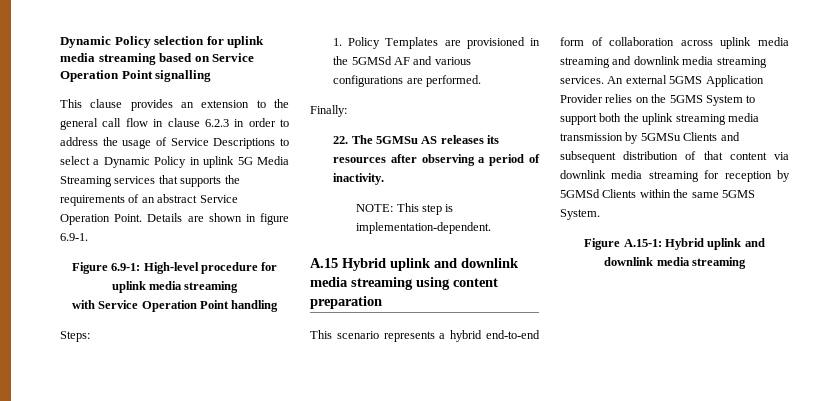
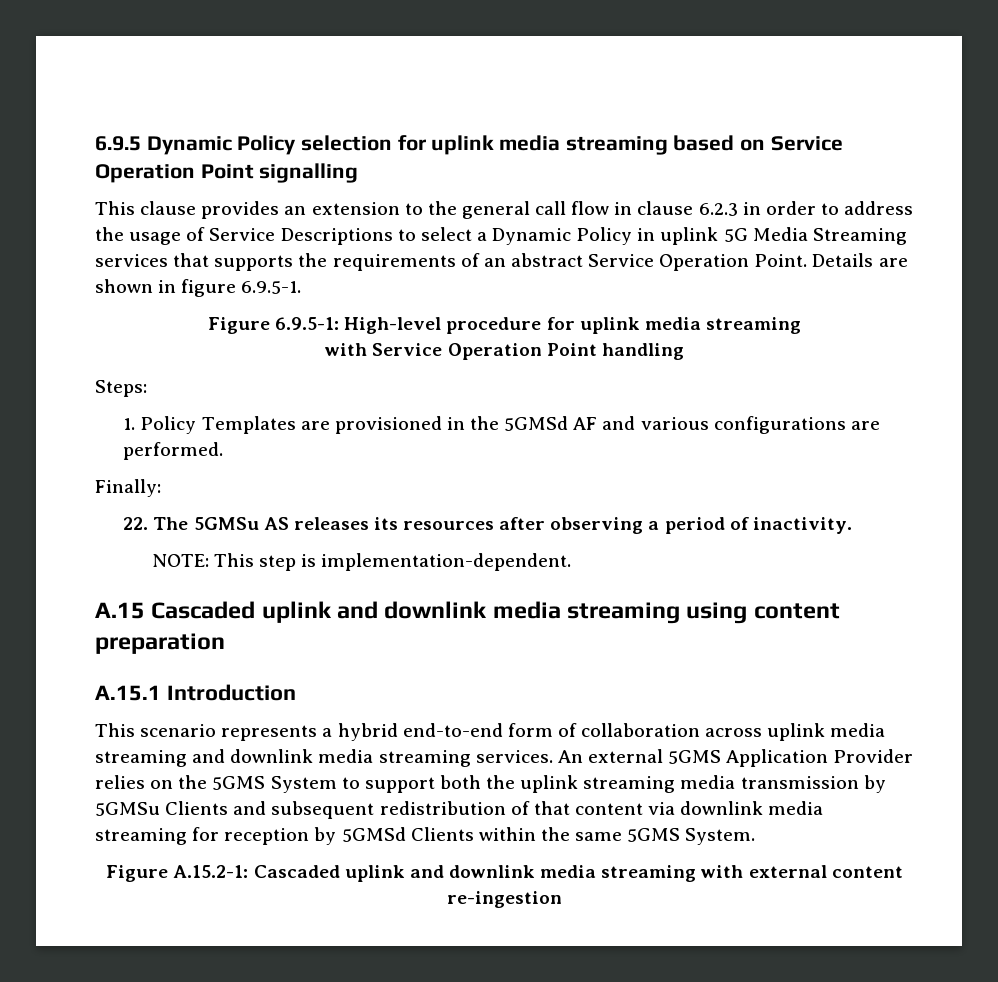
(60, 42) none -> [95,136,141,151] 6.9.5
[60,233,88,241] [71,262,141,274] 6.9-1. // Figure 6.9-1: -> [241,281,302,294] [208,317,340,334] 6.9.5-1. // Figure 6.9.5-1:
[342,258,386,271] Hybrid -> [151,601,256,619] Cascaded
(382, 302) none -> [95,684,296,701] // A.15.1 Introduction
[623,151,679,160] distribution -> [379,801,506,815] redistribution
[623,238,765,250] [604,257,746,269] A.15-1: Hybrid uplink and downlink media streaming -> [173,865,903,882] [447,891,562,908] A.15.2-1: Cascaded uplink and downlink media streaming with external content re-ingestion

